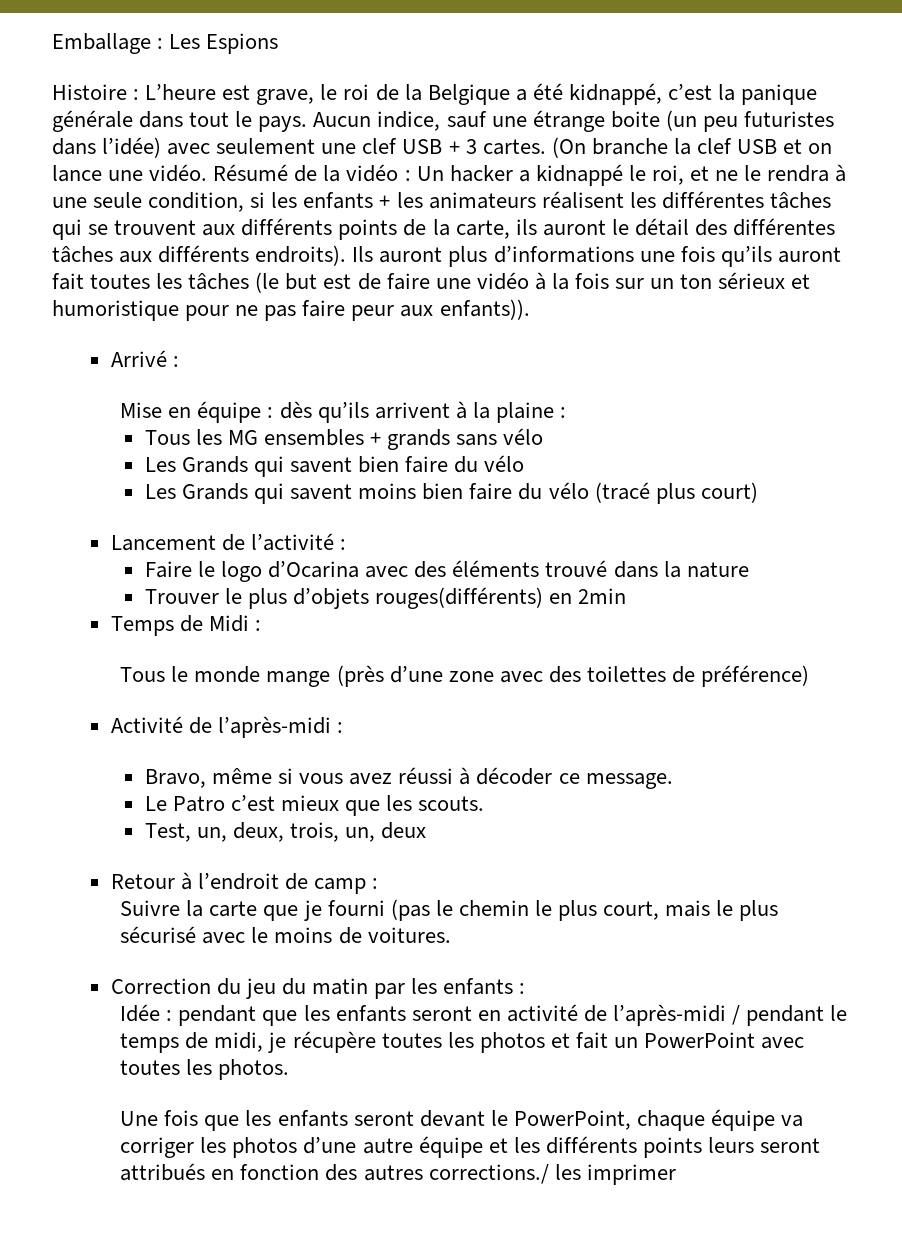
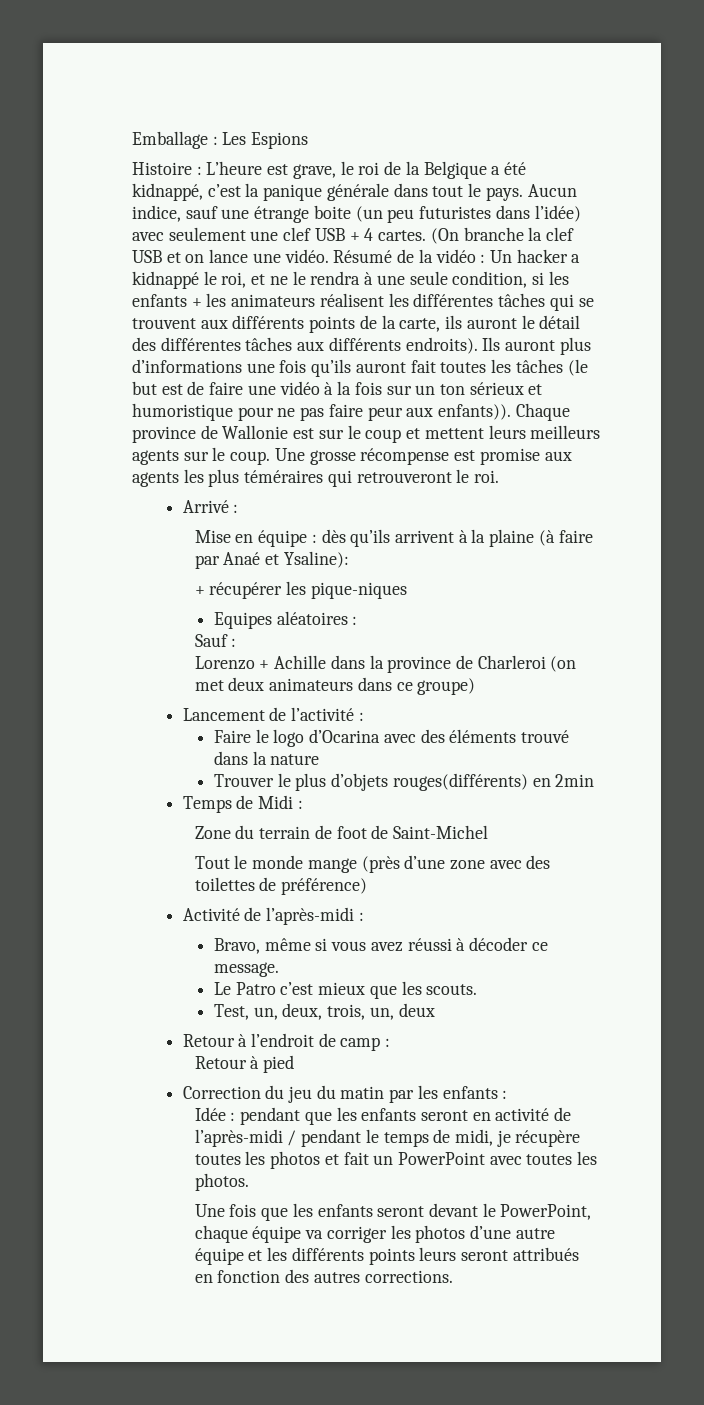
[465,139,477,154] 3 -> [364,228,374,241] 4
(530, 309) none -> [515,403,570,421] [132,425,601,443] [132,447,572,465] [132,469,500,487] Chaque province de Wallonie est sur le coup et mettent leurs meilleurs agents sur le coup. Une grosse récompense est promise aux agents les plus téméraires qui retrouveront le roi.
[559,407,566,418] [144,428,544,450] [144,455,525,477] [144,482,758,504] : // Tous les MG ensembles + grands sans vélo // Les Grands qui savent bien faire du vélo // Les Grands qui savent moins bien faire du vélo (tracé plus court) -> [538,530,593,546] [194,551,349,569] [194,581,407,599] [213,611,358,629] [194,634,237,647] [194,655,577,673] [194,677,476,695] (à faire par Anaé et Ysaline): // + récupérer les pique-niques // Equipes aléatoires : // Sauf : // Lorenzo + Achille dans la province de Charleroi (on met deux animateurs dans ce groupe)
[120,667,166,682] Tous -> [194,825,488,839] [194,856,230,869] Zone du terrain de foot de Saint-Michel // Tout
[120,899,779,921] [120,926,451,944] Suivre la carte que je fourni (pas le chemin le plus court, mais le plus sécurisé avec le moins de voitures. -> [194,1055,295,1073] Retour à pied
[428,1164,676,1185] corrections./ les imprimer -> [364,1270,453,1283] corrections.

